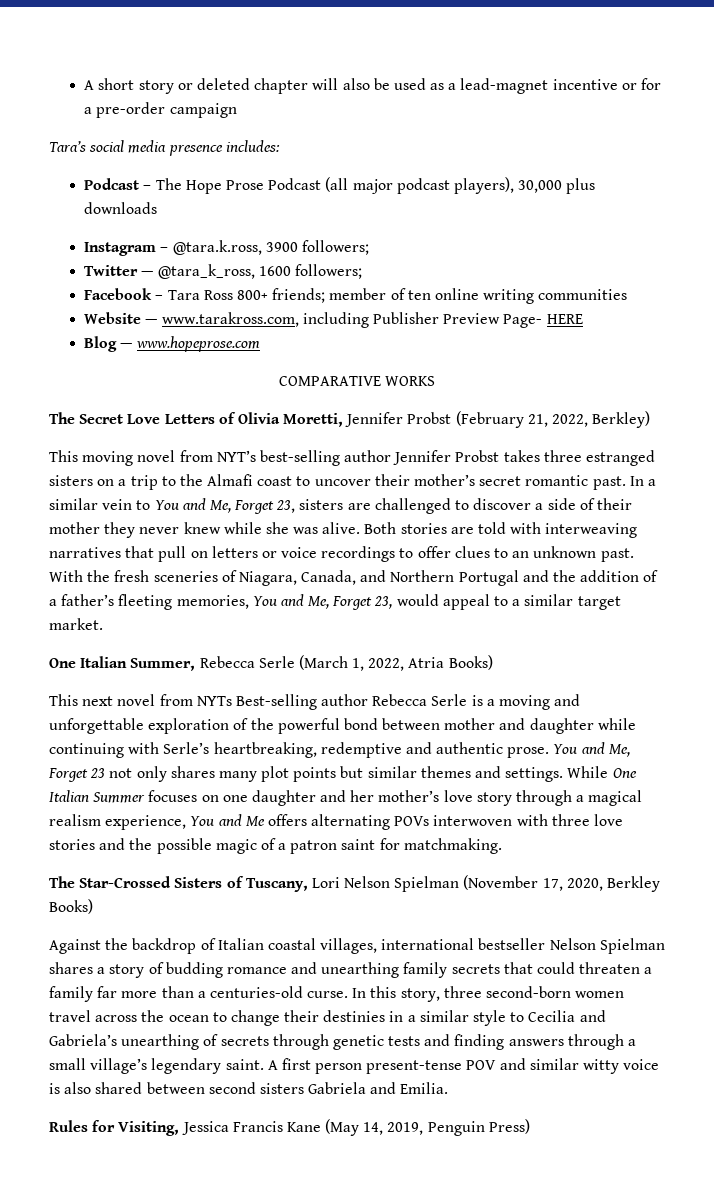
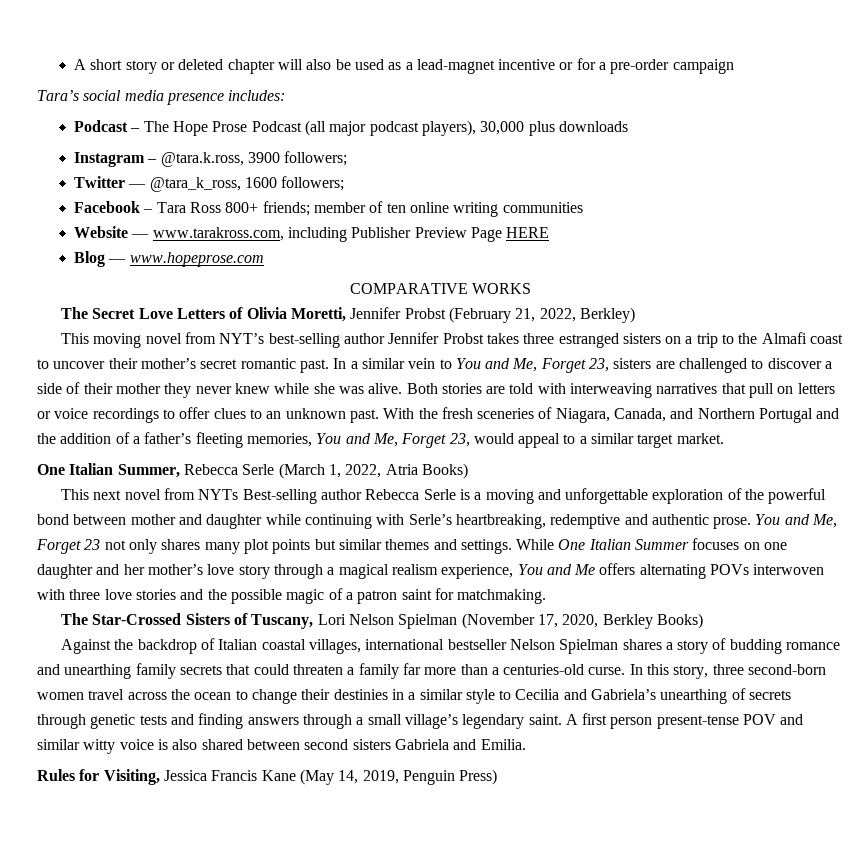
[503,314,543,328] Page- -> [470,227,502,242] Page

